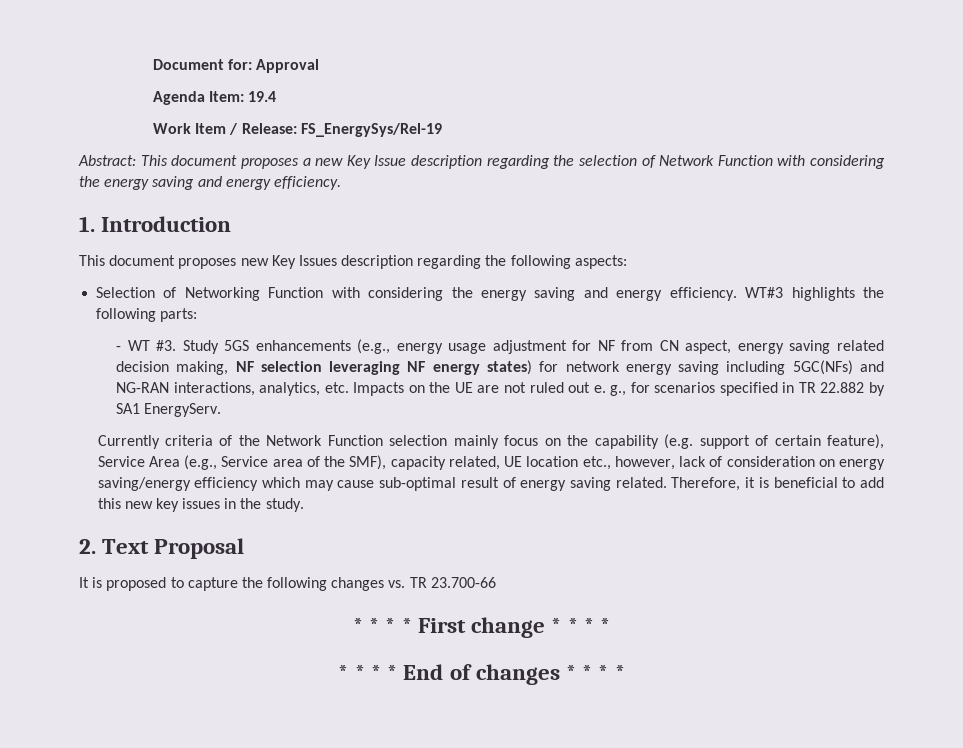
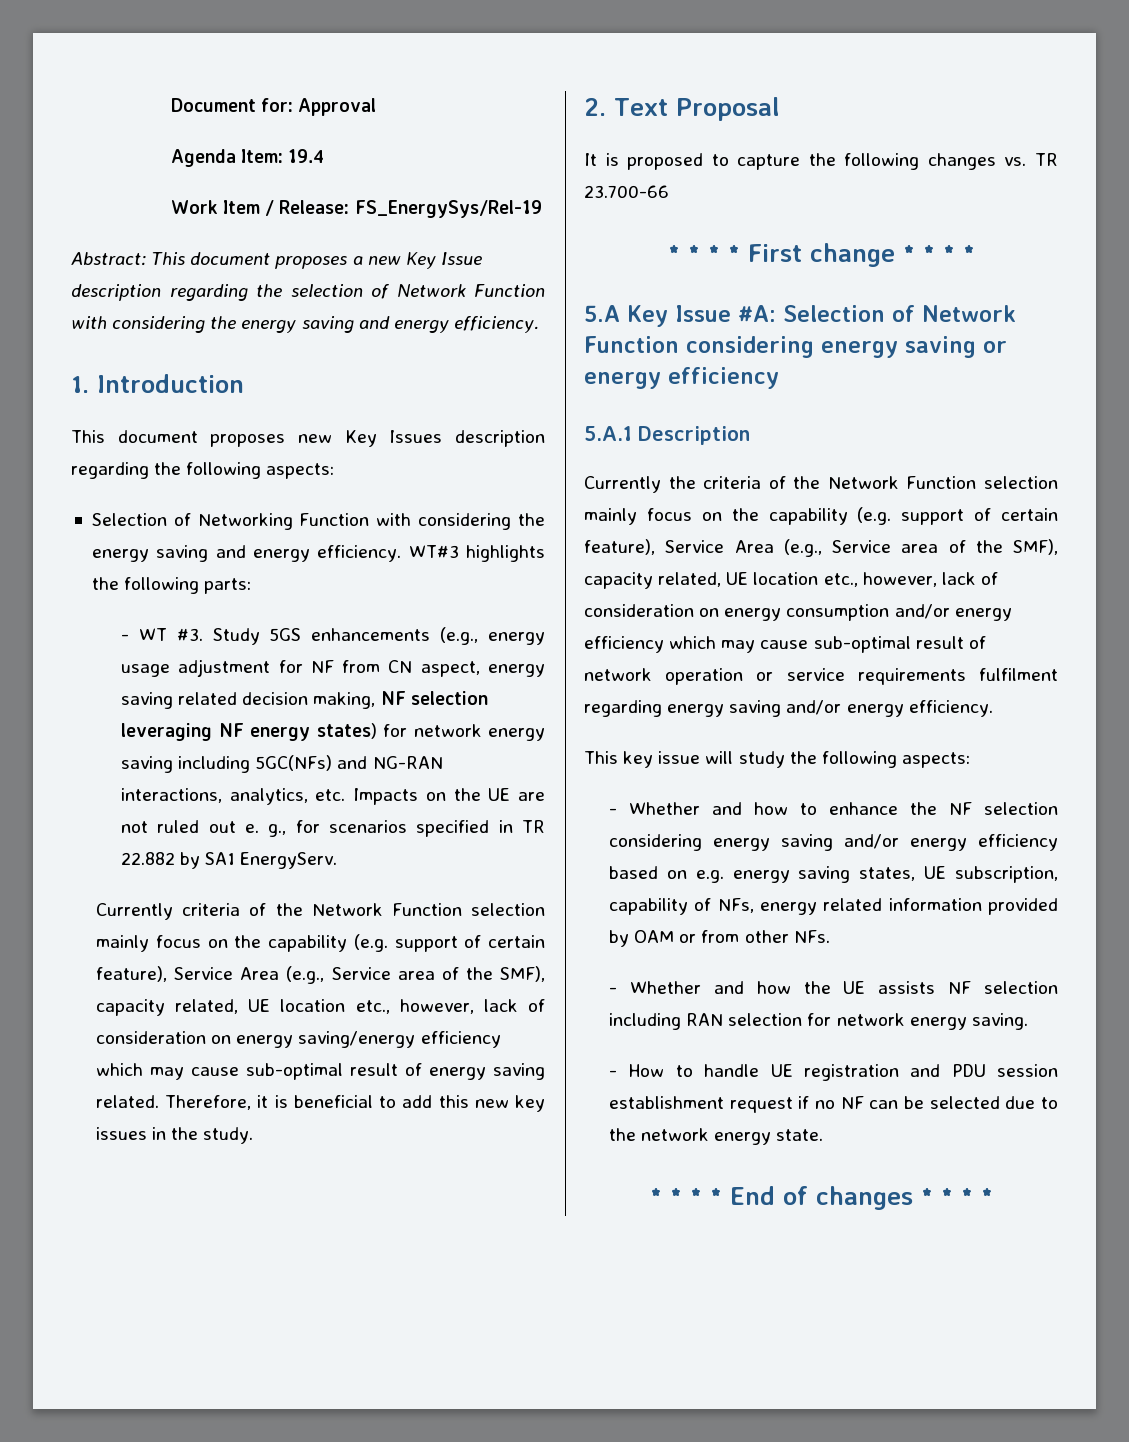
(610, 625) none -> [584,305,1016,327] [584,336,1007,358] [584,367,779,389] [584,426,750,445] [584,476,1058,493] [584,507,1058,525] [584,539,1058,557] [584,572,998,589] [584,604,1012,621] [584,636,986,653] [584,668,1058,685] [584,700,993,717] [584,751,970,768] [609,802,1058,815] [609,834,1058,851] [609,866,1058,883] [609,898,1058,915] [609,930,830,947] [609,981,1058,994] [609,1013,1028,1030] [609,1064,1058,1081] [609,1096,1058,1113] [609,1128,824,1145] // 5.A Key Issue #A: Selection of Network Function considering energy saving or energy efficiency // 5.A.1 Description // Currently the criteria of the Network Function selection mainly focus on the capability (e.g. support of certain feature), Service Area (e.g., Service area of the SMF), capacity related, UE location etc., however, lack of consideration on energy consumption and/or energy efficiency which may cause sub-optimal result of network operation or service requirements fulfilment regarding energy saving and/or energy efficiency. // This key issue will study the following aspects: // - Whether and how to enhance the NF selection considering energy saving and/or energy efficiency based on e.g. energy saving states, UE subscription, capability of NFs, energy related information provided by OAM or from other NFs. // - Whether and how the UE assists NF selection including RAN selection for network energy saving. // - How to handle UE registration and PDU session establishment request if no NF can be selected due to the network energy state.

